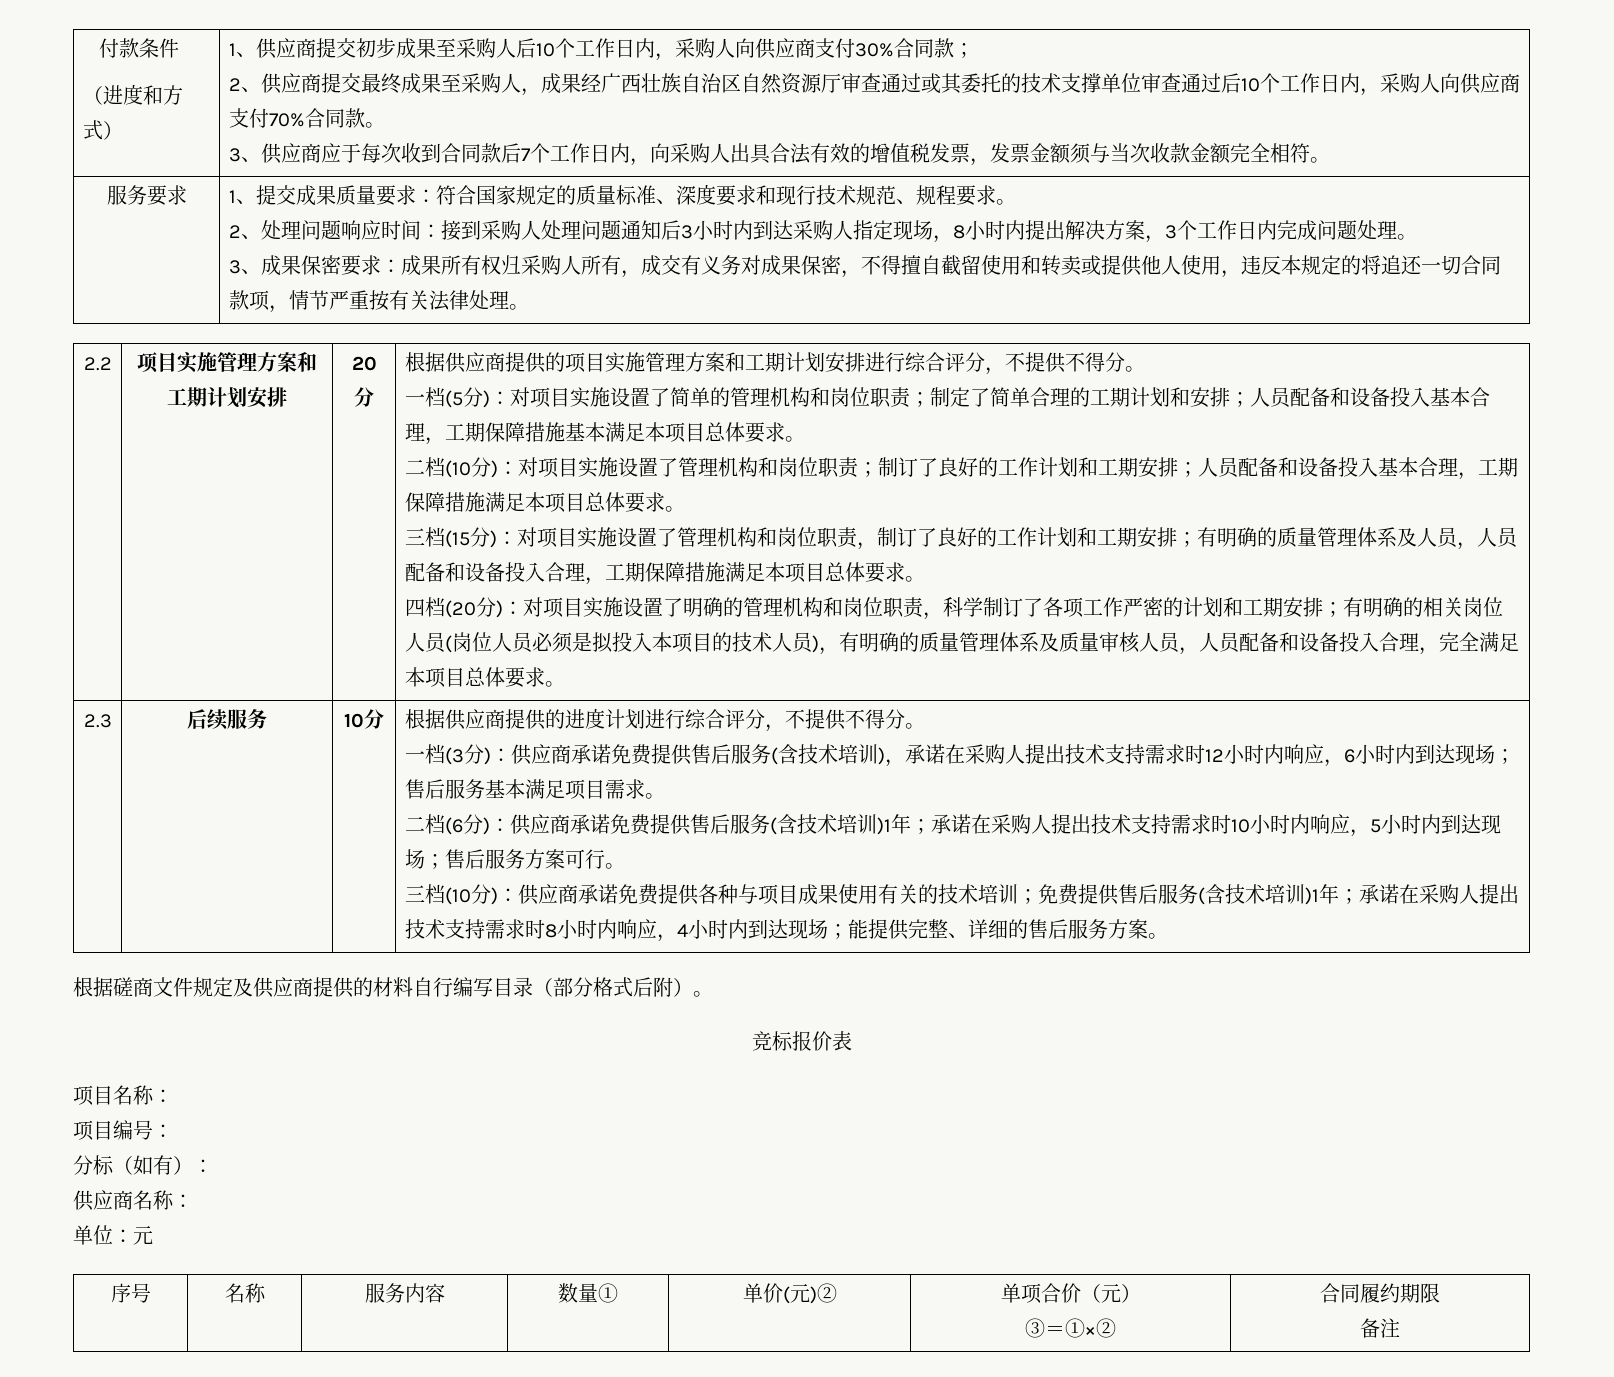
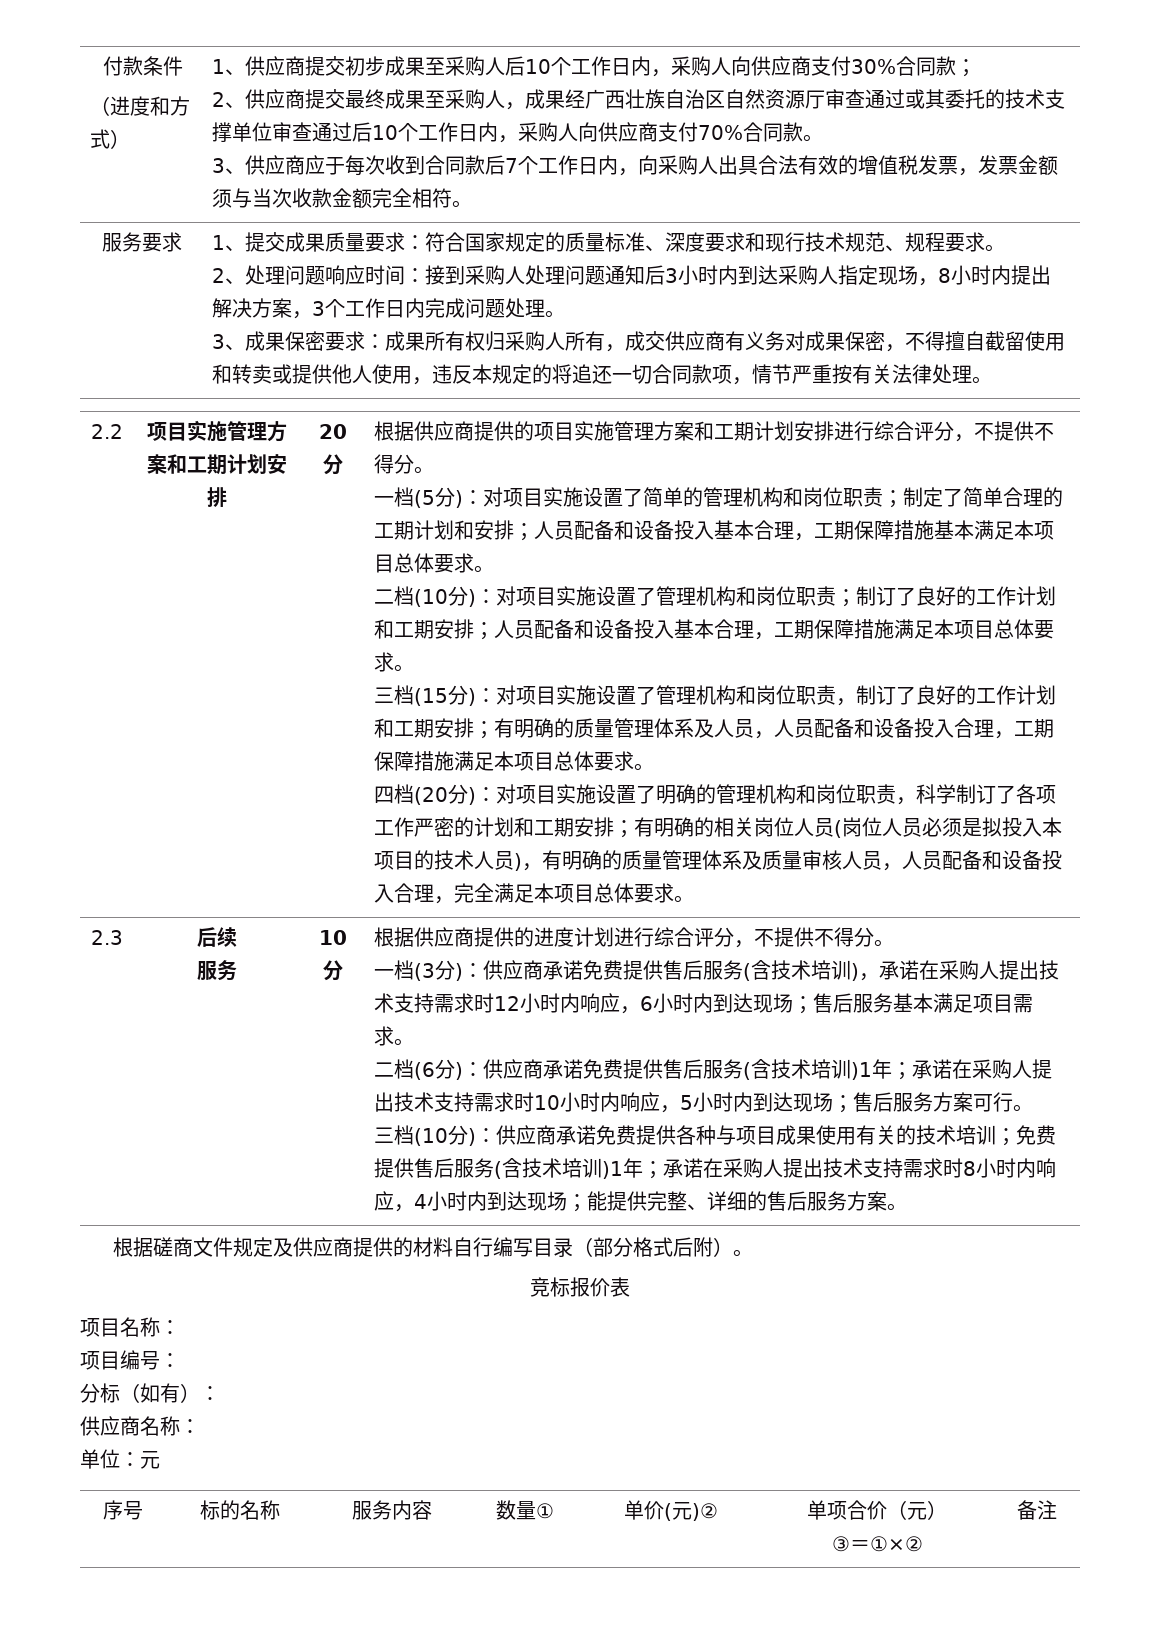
(681, 265) none -> [664,331,725,351] 供应商
(228, 719) none -> (237, 937) //
(151, 1293) none -> [200,1500,240,1520] 标的
[1320,1283,1440,1303] 合同履约期限 // -> (923, 1544) none

